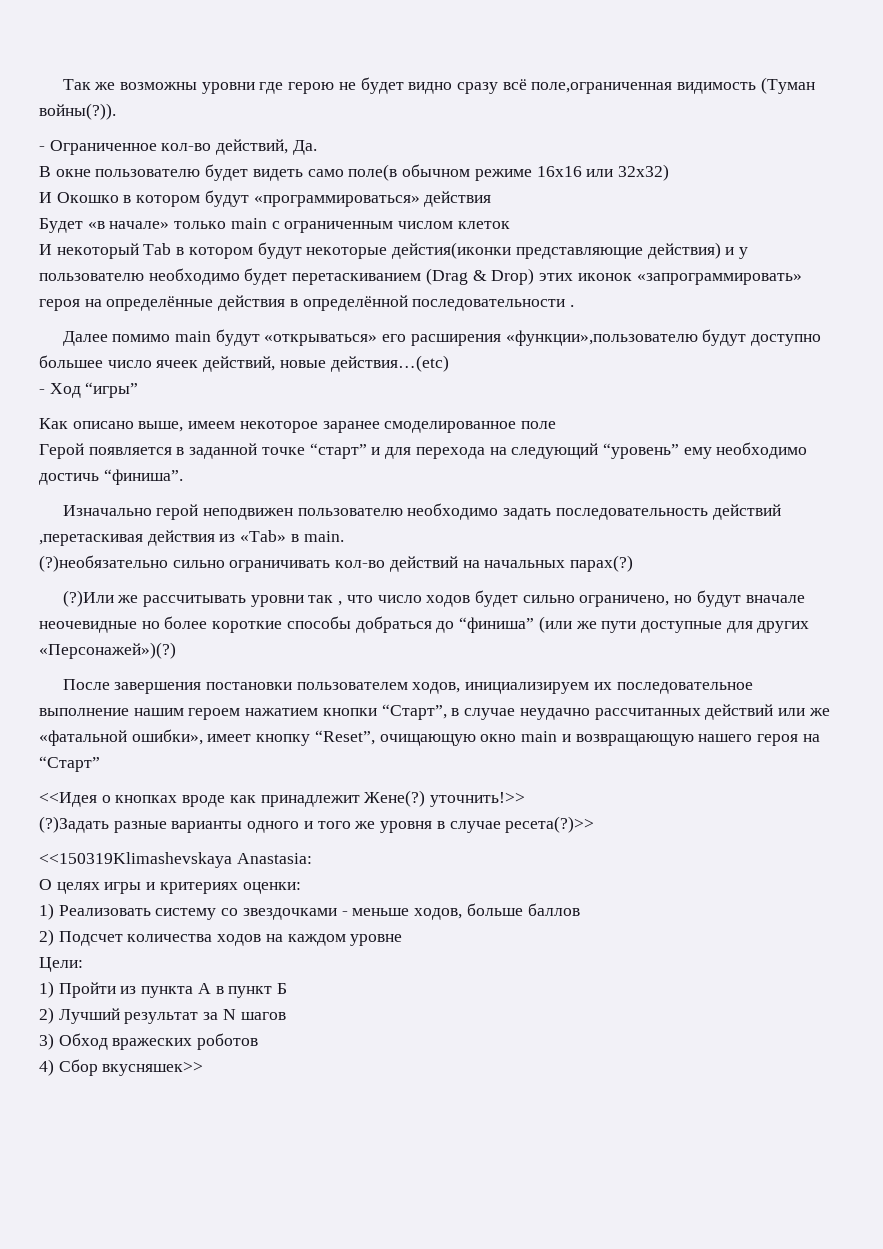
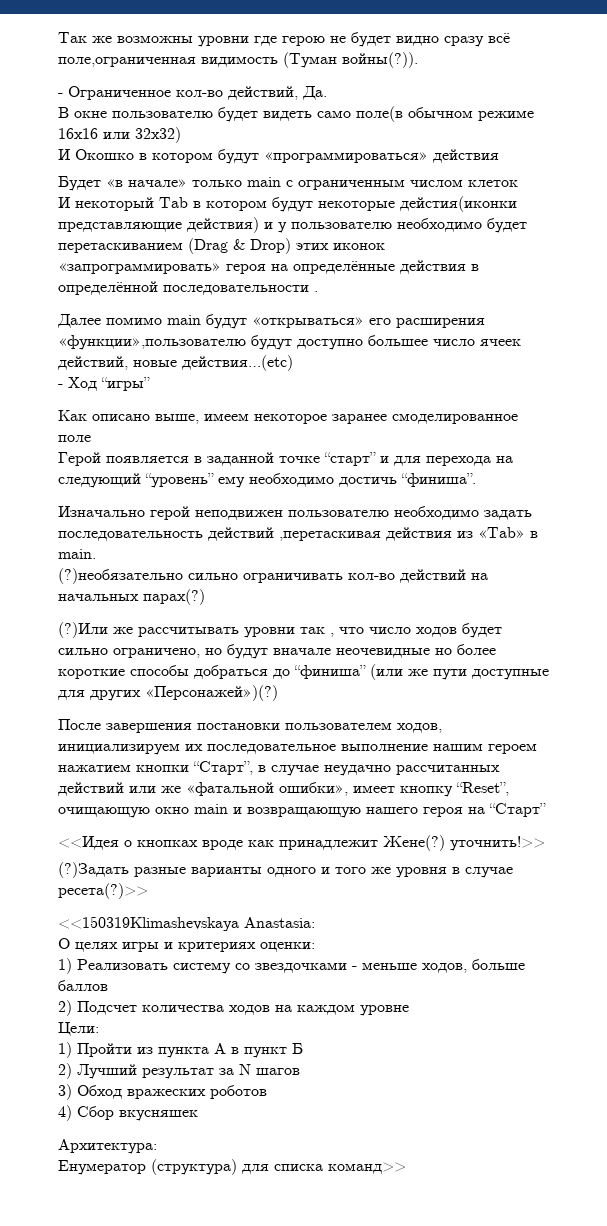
[102,1061,204,1076] вкусняшек>> -> [119,1110,198,1121] [58,1139,157,1154] [58,1159,406,1175] вкусняшек // Архитектура: // Енумератор (структура) для списка команд>>

